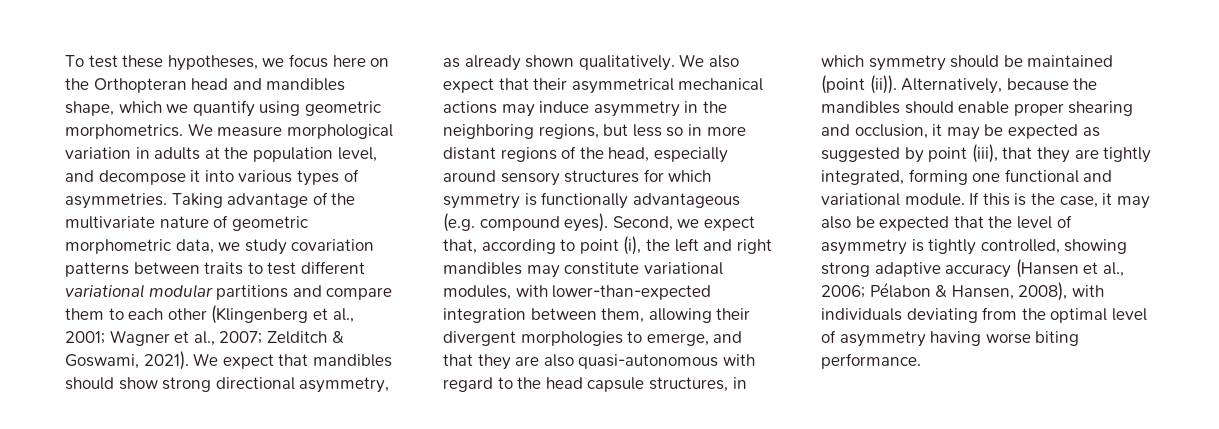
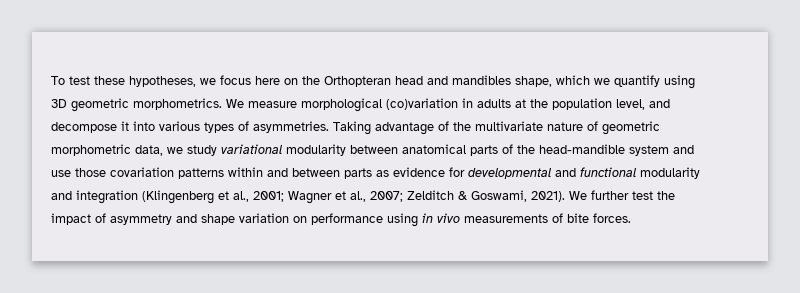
(301, 108) none -> [51,99,67,108] 3D
[65,147,131,159] variation -> [386,98,458,110] (co)variation
[291,239,375,251] [65,261,365,277] [65,284,393,300] [65,308,207,320] covariation patterns between traits to test different variational modular partitions and compare them to each other -> [221,144,694,156] [51,167,700,179] [51,190,138,204] variational modularity between anatomical parts of the head-mandible system and use those covariation patterns within and between parts as evidence for developmental and functional modularity and integration
[222,354,392,369] [65,377,390,393] [443,54,739,71] [443,78,764,94] [443,101,727,117] [443,124,746,139] [443,146,728,163] [443,169,712,186] [443,192,740,209] [443,213,755,232] [443,236,772,255] [443,262,723,278] [443,285,712,300] [443,308,751,323] [443,331,743,346] [443,354,755,370] [443,377,747,392] [821,55,1114,71] [821,75,1098,94] [821,101,1134,116] [821,124,1100,140] [821,144,1152,163] [821,169,1113,185] [821,192,1150,209] [821,215,1072,231] [821,239,1128,255] [821,259,1124,278] [821,282,1104,301] [821,307,1147,323] [821,330,1080,347] [821,353,921,369] expect that mandibles should show strong directional asymmetry, as already shown qualitatively. We also expect that their asymmetrical mechanical actions may induce asymmetry in the neighboring regions, but less so in more distant regions of the head, especially around sensory structures for which symmetry is functionally advantageous (e.g. compound eyes). Second, we expect that, according to point (i), the left and right mandibles may constitute variational modules, with lower-than-expected integration between them, allowing their divergent morphologies to emerge, and that they are also quasi-autonomous with regard to the head capsule structures, in which symmetry should be maintained (point (ii)). Alternatively, because the mandibles should enable proper shearing and occlusion, it may be expected as suggested by point (iii), that they are tightly integrated, forming one functional and variational module. If this is the case, it may also be expected that the level of asymmetry is tightly controlled, showing strong adaptive accuracy (Hansen et al., 2006; Pélabon & Hansen, 2008), with individuals deviating from the optimal level of asymmetry having worse biting performance. -> [591,190,675,200] [51,213,631,227] further test the impact of asymmetry and shape variation on performance using in vivo measurements of bite forces.

